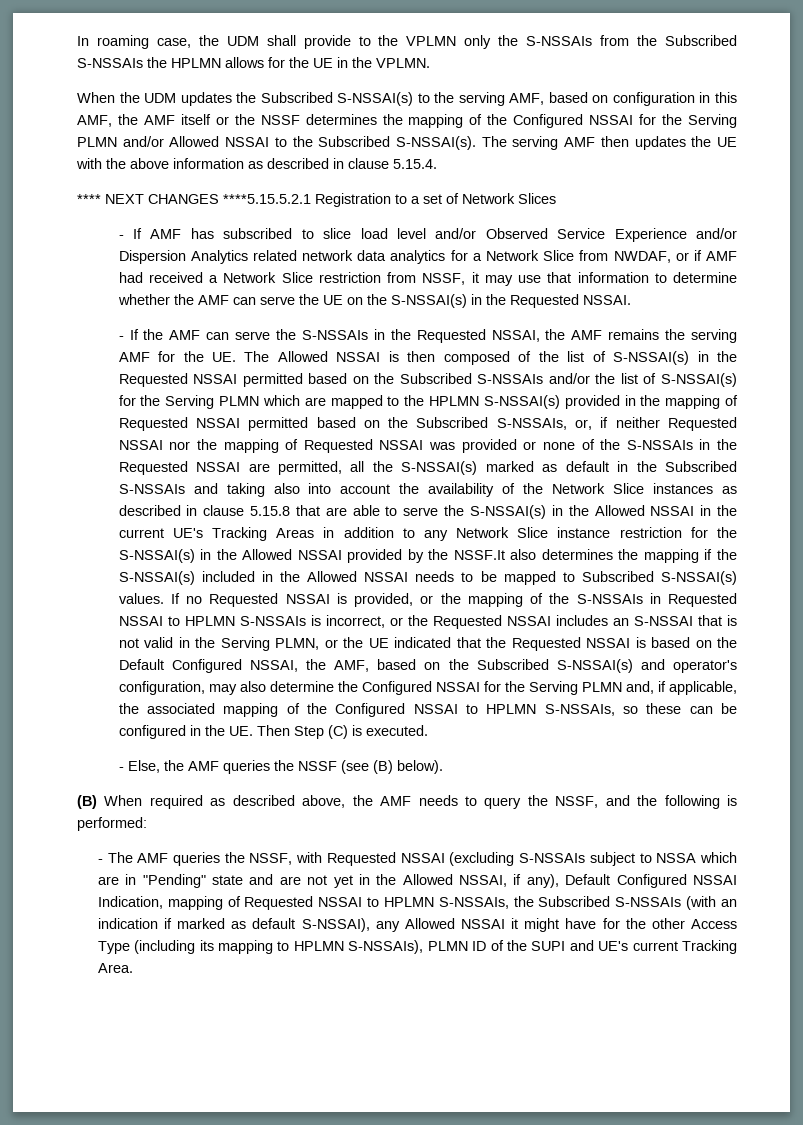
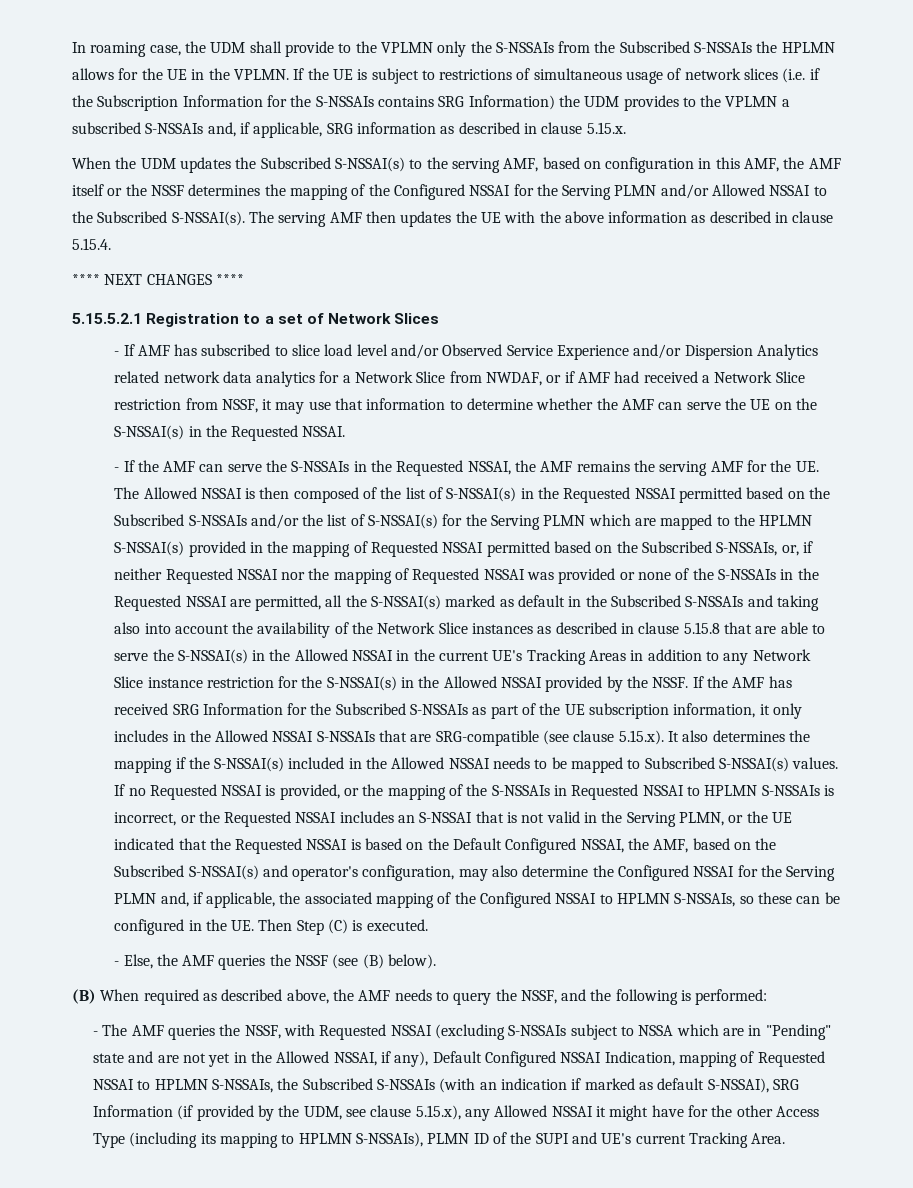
(430, 63) none -> [293,68,820,84] [72,95,790,111] [72,122,626,138] If the UE is subject to restrictions of simultaneous usage of network slices (i.e. if the Subscription Information for the S-NSSAIs contains SRG Information) the UDM provides to the VPLMN a subscribed S-NSSAIs and, if applicable, SRG information as described in clause 5.15.x.
[223,194,311,204] ****5.15.5.2.1 -> [215,274,244,285] [72,313,142,324] **** // 5.15.5.2.1
[453,550,505,560] NSSF.It -> [652,676,792,688] [114,703,803,719] [114,730,680,746] NSSF. If the AMF has received SRG Information for the Subscribed S-NSSAIs as part of the UE subscription information, it only includes in the Allowed NSSAI S-NSSAIs that are SRG-compatible (see clause 5.15.x). It
(370, 925) none -> [772,1079,799,1090] [93,1105,461,1121] SRG Information (if provided by the UDM, see clause 5.15.x),

